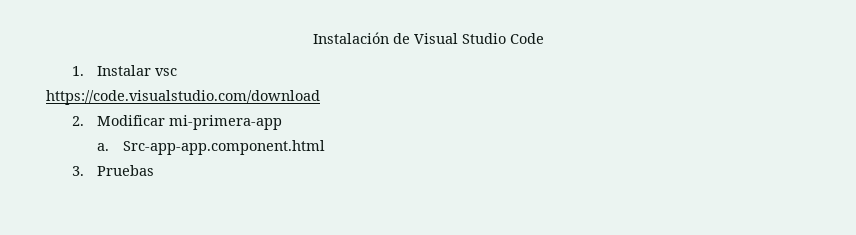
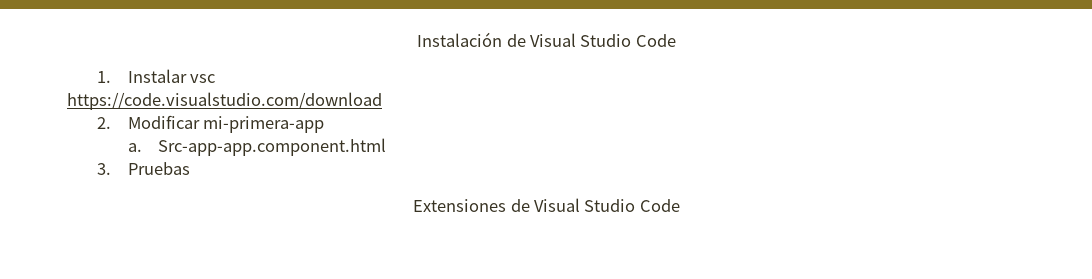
(155, 170) none -> [413,198,680,212] // Extensiones de Visual Studio Code

